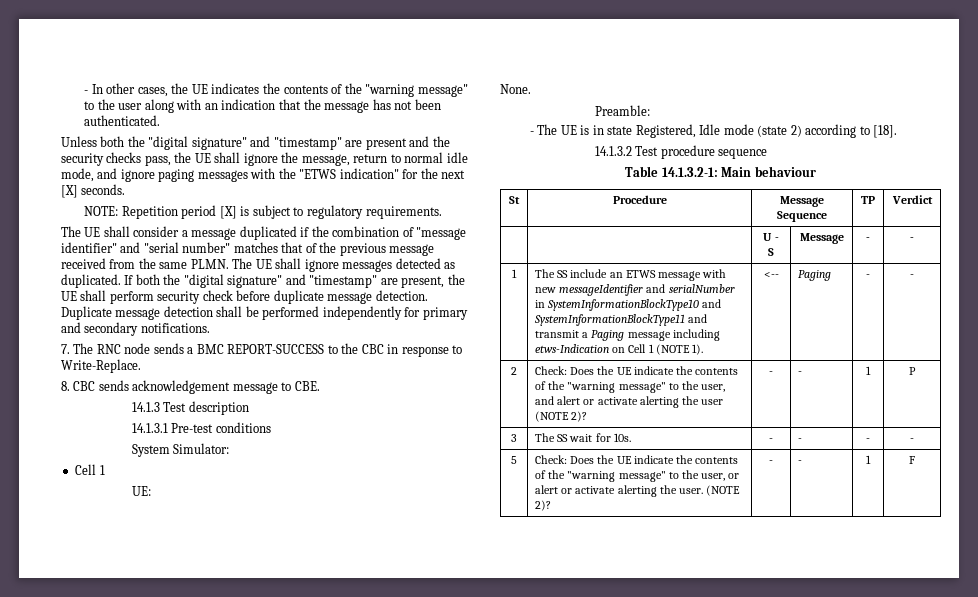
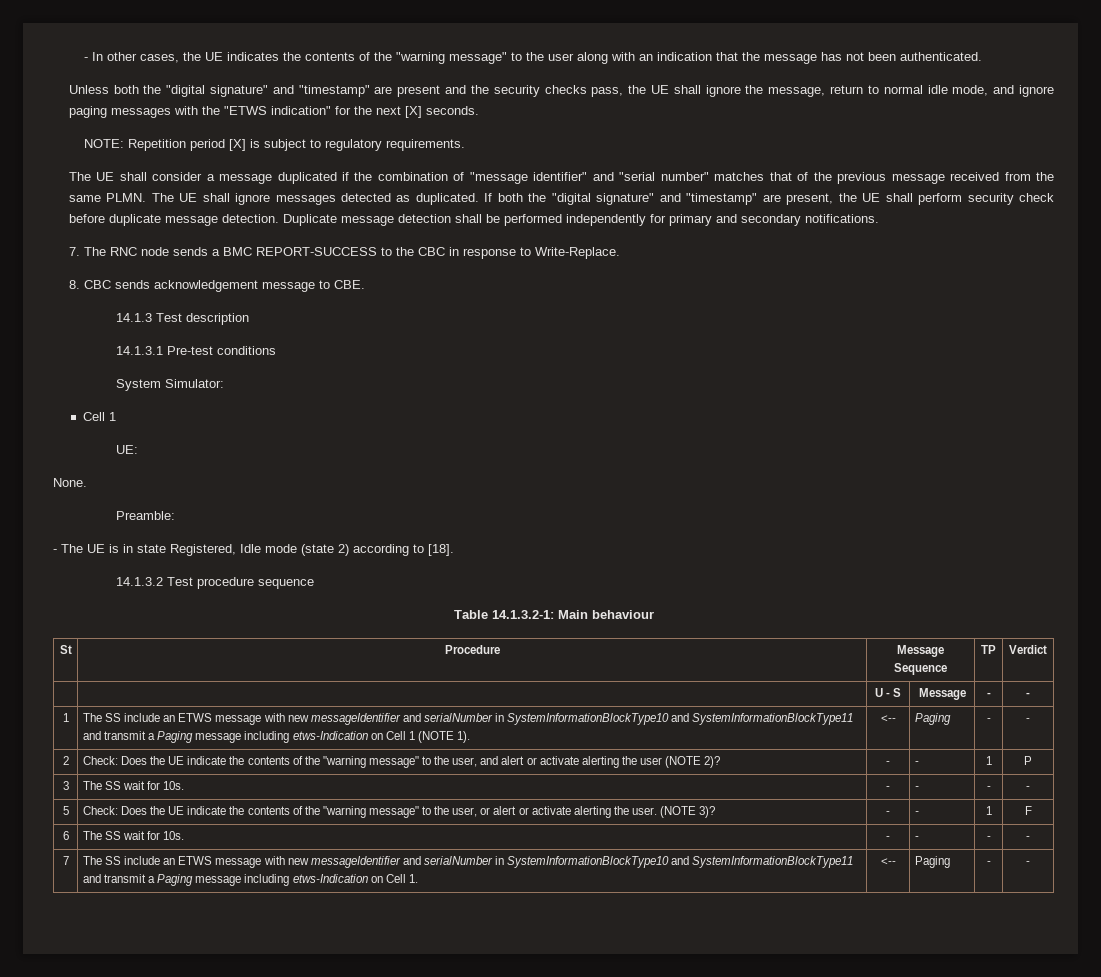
[535,500,552,511] 2)? -> [699,806,716,818] 3)?
(915, 460) none -> [62,831,69,840] [82,831,185,840] [886,836,890,840] [914,836,919,840] [986,836,991,840] [1026,836,1030,840] [62,856,69,865] [82,856,854,868] [82,874,418,886] [880,858,896,865] [914,856,950,868] [986,861,991,865] [1026,861,1030,865] // 6 | The SS wait for 10s. | - | - | - | - // 7 | The SS include an ETWS message with new messageIdentifier and serialNumber in SystemInformationBlockType10 and SystemInformationBlockType11 and transmit a Paging message including etws-Indication on Cell 1. | <-- | Paging | - | -

